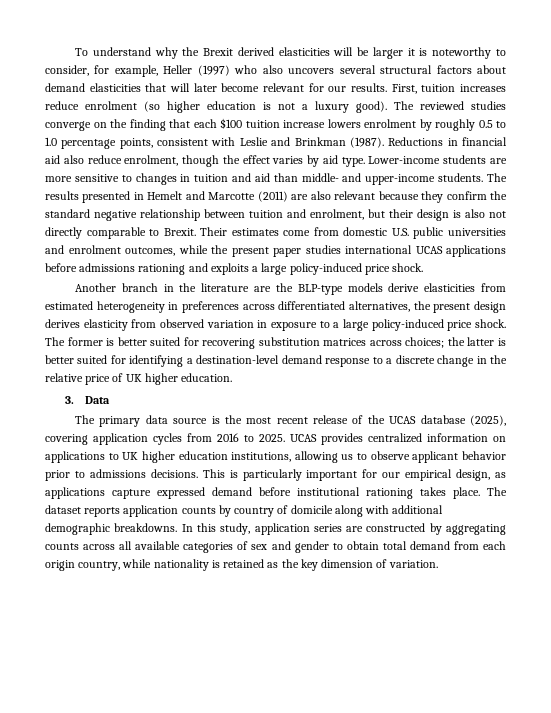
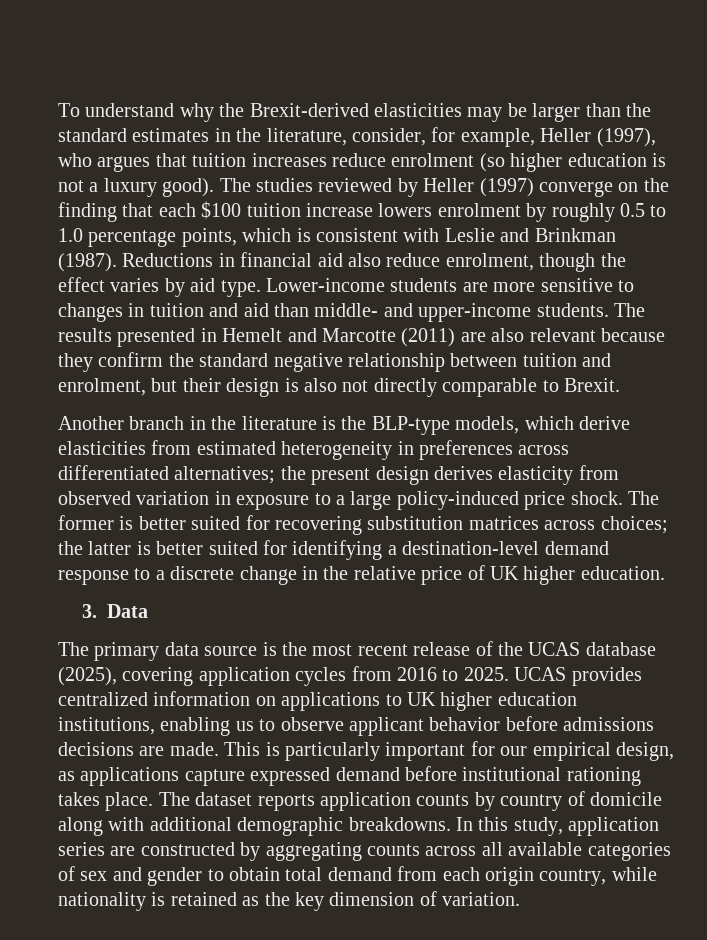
[203,47,506,59] [45,65,506,77] [45,83,417,94] Brexit derived elasticities will be larger it is noteworthy to consider, for example, Heller (1997) who also uncovers several structural factors about demand elasticities that will later become relevant for our results. First, -> [249,103,651,122] [58,127,656,147] [58,153,187,172] Brexit-derived elasticities may be larger than the standard estimates in the literature, consider, for example, Heller (1997), who argues that
[420,101,506,110] reviewed studies -> [256,178,534,197] studies reviewed by Heller (1997)
(153, 143) none -> [242,228,311,242] which is
[200,227,507,239] [45,245,506,257] [45,263,424,275] Their estimates come from domestic U.S. public universities and enrolment outcomes, while the present paper studies international UCAS applications before admissions rationing and exploits a large policy-induced price shock. -> (620, 385) none
[254,286,272,292] are -> [322,416,336,430] is
[347,283,383,292] models -> [455,416,574,434] models, which
[349,301,410,312] alternatives, -> [174,466,276,484] alternatives;
[294,451,338,463] allowing -> [160,717,231,736] enabling
[45,469,198,481] prior to admissions decisions. -> [505,716,655,731] [58,742,219,756] before admissions decisions are made.

